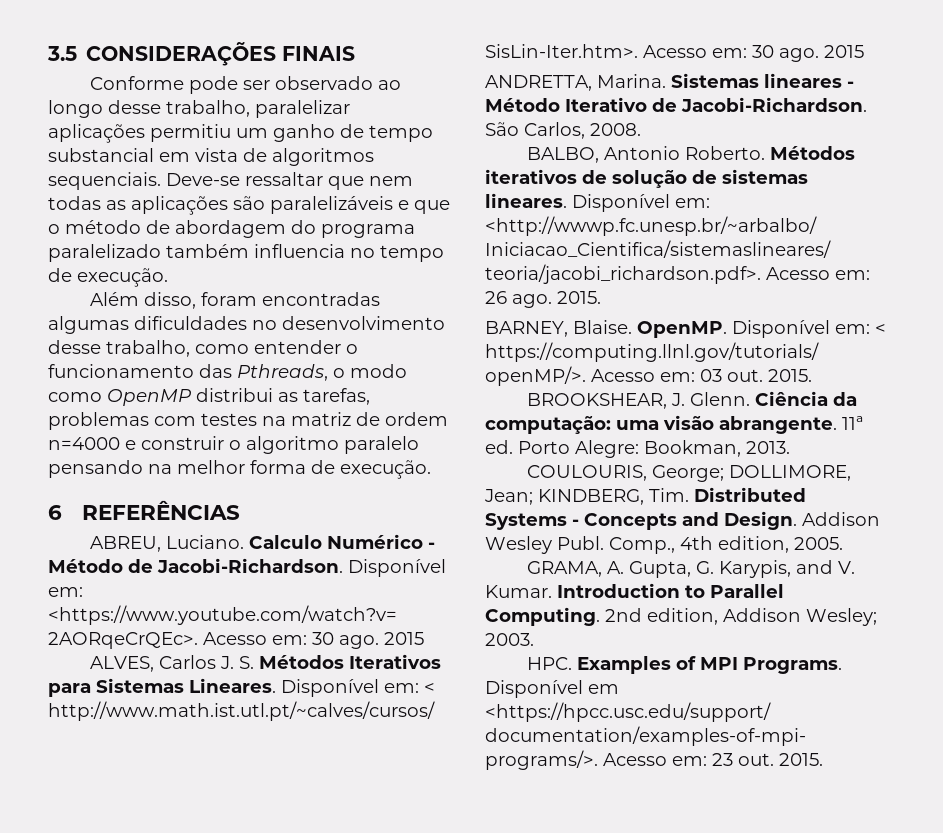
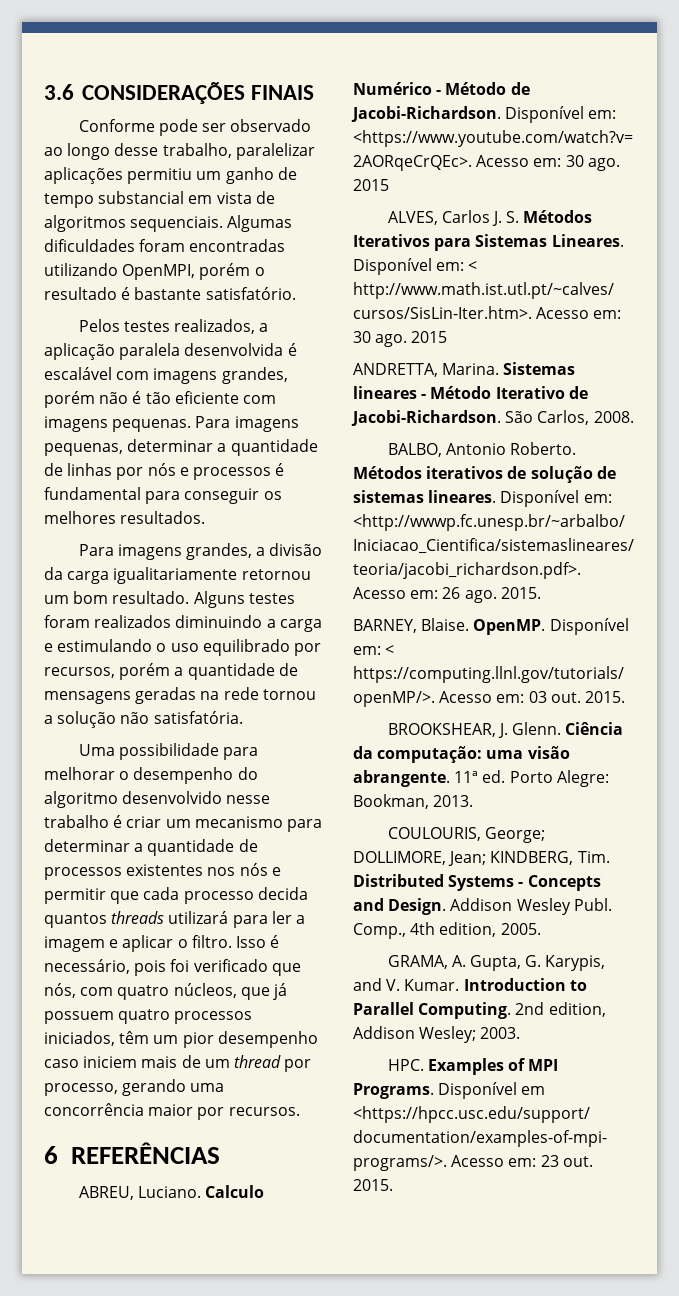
[47,46,77,61] 3.5 -> [44,84,74,100] 3.6
[166,172,413,190] [48,196,450,215] [48,220,415,238] [48,244,444,262] [48,268,168,287] [89,292,380,309] [48,316,445,334] [48,340,358,357] [48,364,407,381] [48,388,370,406] [48,412,448,430] [48,436,419,454] [48,460,431,479] Deve-se ressaltar que nem todas as aplicações são paralelizáveis e que o método de abordagem do programa paralelizado também influencia no tempo de execução. // Além disso, foram encontradas algumas dificuldades no desenvolvimento desse trabalho, como entender o funcionamento das Pthreads, o modo como OpenMP distribui as tarefas, problemas com testes na matriz de ordem n=4000 e construir o algoritmo paralelo pensando na melhor forma de execução. -> [227,215,293,232] [44,239,286,252] [44,263,265,280] [44,287,296,300] [78,319,269,334] [44,343,297,360] [44,367,288,384] [44,391,276,408] [44,416,299,432] [44,439,318,456] [44,463,285,480] [44,487,282,504] [44,511,206,524] [78,543,323,560] [44,567,311,584] [44,591,295,608] [44,615,322,632] [44,639,321,656] [44,663,298,680] [44,687,316,704] [44,711,243,728] [78,743,259,760] [44,767,258,784] [44,791,271,808] [44,815,322,832] [44,839,258,856] [44,863,281,880] [44,887,308,904] [44,911,305,928] [44,935,280,952] [44,959,301,976] [44,983,287,1000] [44,1009,253,1024] [44,1031,318,1048] [44,1055,312,1072] [44,1079,225,1096] [44,1103,300,1120] Algumas dificuldades foram encontradas utilizando OpenMPI, porém o resultado é bastante satisfatório. // Pelos testes realizados, a aplicação paralela desenvolvida é escalável com imagens grandes, porém não é tão eficiente com imagens pequenas. Para imagens pequenas, determinar a quantidade de linhas por nós e processos é fundamental para conseguir os melhores resultados. // Para imagens grandes, a divisão da carga igualitariamente retornou um bom resultado. Alguns testes foram realizados diminuindo a carga e estimulando o uso equilibrado por recursos, porém a quantidade de mensagens geradas na rede tornou a solução não satisfatória. // Uma possibilidade para melhorar o desempenho do algoritmo desenvolvido nesse trabalho é criar um mecanismo para determinar a quantidade de processos existentes nos nós e permitir que cada processo decida quantos threads utilizará para ler a imagem e aplicar o filtro. Isso é necessário, pois foi verificado que nós, com quatro núcleos, que já possuem quatro processos iniciados, têm um pior desempenho caso iniciem mais de um thread por processo, gerando uma concorrência maior por recursos.

